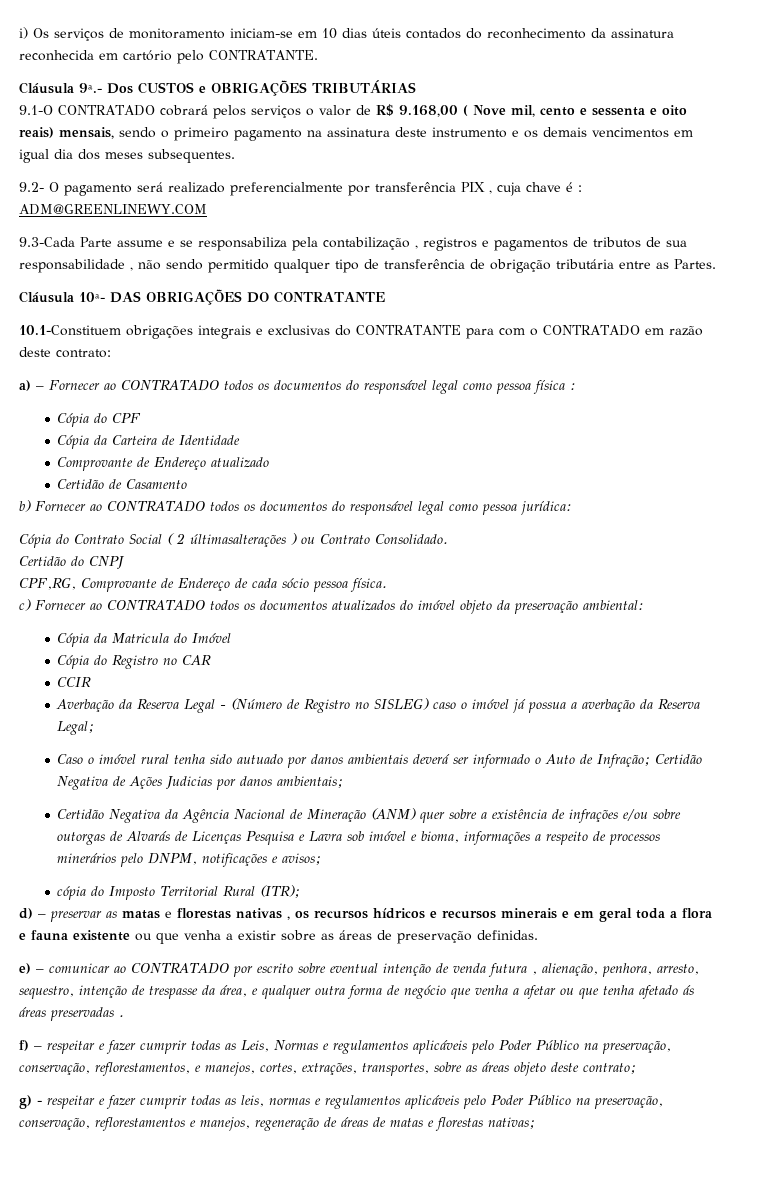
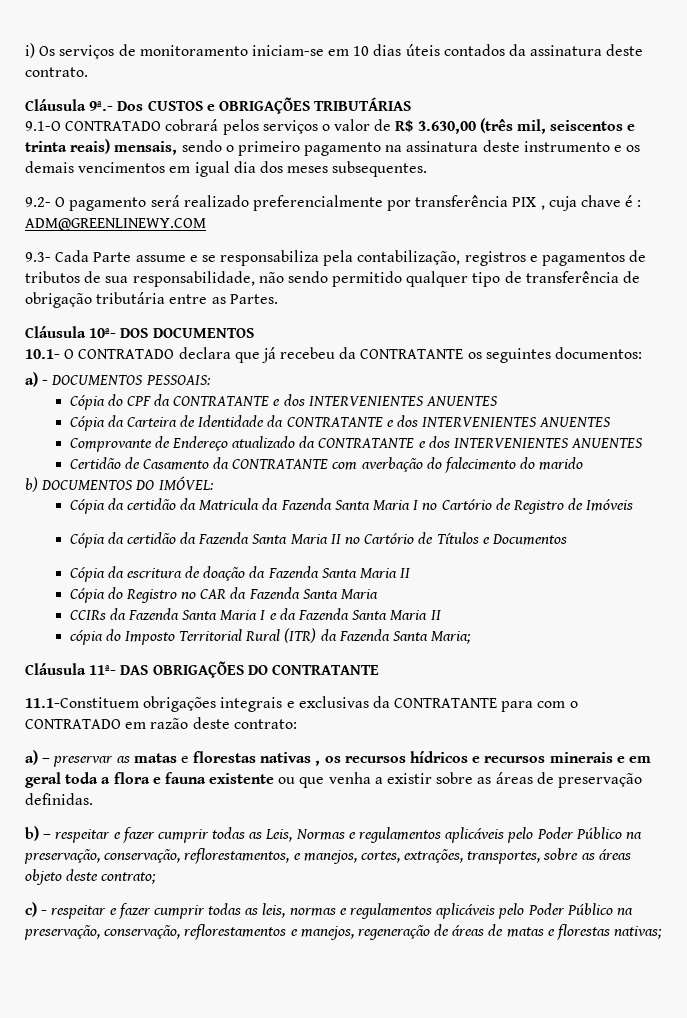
[466,28,674,39] [19,50,318,64] do reconhecimento da assinatura reconhecida em cartório pelo CONTRATANTE. -> [509,44,644,56] [25,67,88,77] da assinatura deste contrato.
[399,105,687,117] 9.168,00 ( Nove mil, cento e sessenta e oito -> [417,118,636,134] [25,141,67,152] 3.630,00 (três mil, seiscentos e trinta
[19,237,75,247] 9.3-Cada -> [25,250,90,262] 9.3- Cada
[323,237,418,250] contabilização , -> [357,250,461,265] contabilização,
[19,259,133,273] responsabilidade , -> [132,271,255,287] responsabilidade,
(105, 297) none -> [120,327,254,338] [25,347,643,363] [25,372,211,387] [69,394,498,410] [69,415,612,431] [69,436,644,452] [69,457,584,473] [25,476,214,492] [69,498,634,514] [69,532,567,548] [69,566,411,582] [69,587,378,603] [69,608,441,620] [69,628,472,645] [25,663,117,675] DOS DOCUMENTOS // 10.1- O CONTRATADO declara que já recebeu da CONTRATANTE os seguintes documentos: // a) - DOCUMENTOS PESSOAIS: // Cópia do CPF da CONTRATANTE e dos INTERVENIENTES ANUENTES // Cópia da Carteira de Identidade da CONTRATANTE e dos INTERVENIENTES ANUENTES // Comprovante de Endereço atualizado da CONTRATANTE e dos INTERVENIENTES ANUENTES // Certidão de Casamento da CONTRATANTE com averbação do falecimento do marido // b) DOCUMENTOS DO IMÓVEL: // Cópia da certidão da Matricula da Fazenda Santa Maria I no Cartório de Registro de Imóveis // Cópia da certidão da Fazenda Santa Maria II no Cartório de Títulos e Documentos // Cópia da escritura de doação da Fazenda Santa Maria II // Cópia do Registro no CAR da Fazenda Santa Maria // CCIRs da Fazenda Santa Maria I e da Fazenda Santa Maria II // cópia do Imposto Territorial Rural (ITR) da Fazenda Santa Maria; // Cláusula 11ª-
[19,325,121,336] 10.1-Constituem -> [25,697,139,708] 11.1-Constituem
[335,325,351,336] do -> [372,696,390,708] da
[49,380,576,394] [57,413,142,427] [57,435,241,449] [57,457,270,471] [57,479,188,489] [19,500,572,515] [19,533,448,548] [19,556,125,569] [19,578,387,592] [19,599,644,614] [57,633,232,647] [57,655,212,669] [57,677,92,688] [56,698,701,713] [57,721,95,735] [57,754,703,768] [57,776,344,790] [57,808,682,823] [57,831,661,845] [57,853,322,867] [57,885,301,900] [19,908,46,919] Fornecer ao CONTRATADO todos os documentos do responsável legal como pessoa física : // Cópia do CPF // Cópia da Carteira de Identidade // Comprovante de Endereço atualizado // Certidão de Casamento // b) Fornecer ao CONTRATADO todos os documentos do responsável legal como pessoa jurídica: // Cópia do Contrato Social ( 2 últimasalterações ) ou Contrato Consolidado. // Certidão do CNPJ // CPF,RG, Comprovante de Endereço de cada sócio pessoa física. // c) Fornecer ao CONTRATADO todos os documentos atualizados do imóvel objeto da preservação ambiental: // Cópia da Matricula do Imóvel // Cópia do Registro no CAR // CCIR // Averbação da Reserva Legal - (Número de Registro no SISLEG) caso o imóvel já possua a averbação da Reserva Legal; // Caso o imóvel rural tenha sido autuado por danos ambientais deverá ser informado o Auto de Infração; Certidão Negativa de Ações Judicias por danos ambientais; // Certidão Negativa da Agência Nacional de Mineração (ANM) quer sobre a existência de infrações e/ou sobre outorgas de Alvarás de Licenças Pesquisa e Lavra sob imóvel e bioma, informações a respeito de processos minerários pelo DNPM, notificações e avisos; // cópia do Imposto Territorial Rural (ITR); // d) – -> (51, 760) none
[19,963,699,977] [19,985,694,999] [19,1007,124,1021] [19,1040,29,1051] e) – comunicar ao CONTRATADO por escrito sobre eventual intenção de venda futura , alienação, penhora, arresto, sequestro, intenção de trespasse da área, e qualquer outra forma de negócio que venha a afetar ou que tenha afetado ás áreas preservadas . // f) -> [25,826,39,841] b)
[19,1095,32,1109] g) -> [25,902,37,917] c)

